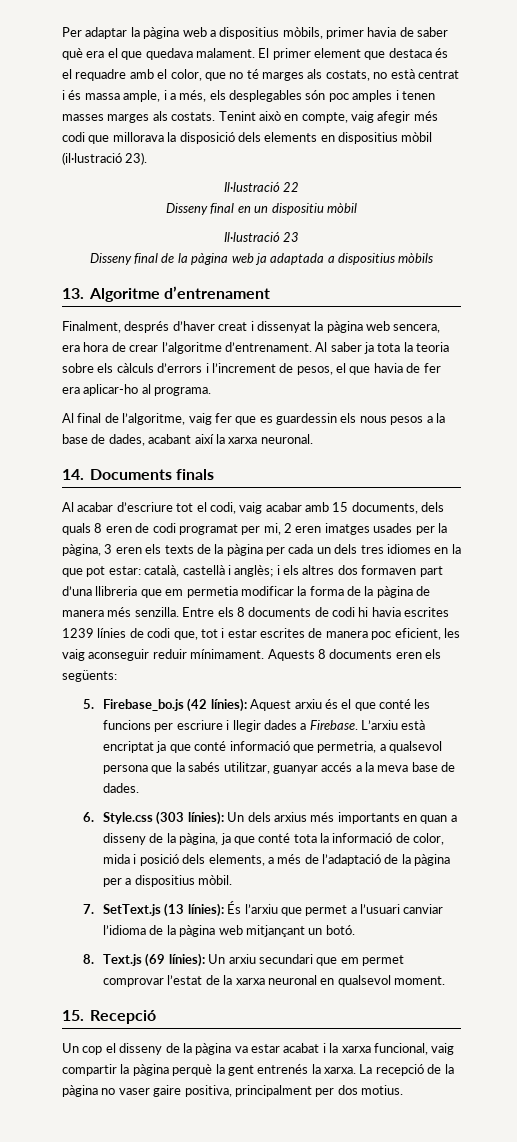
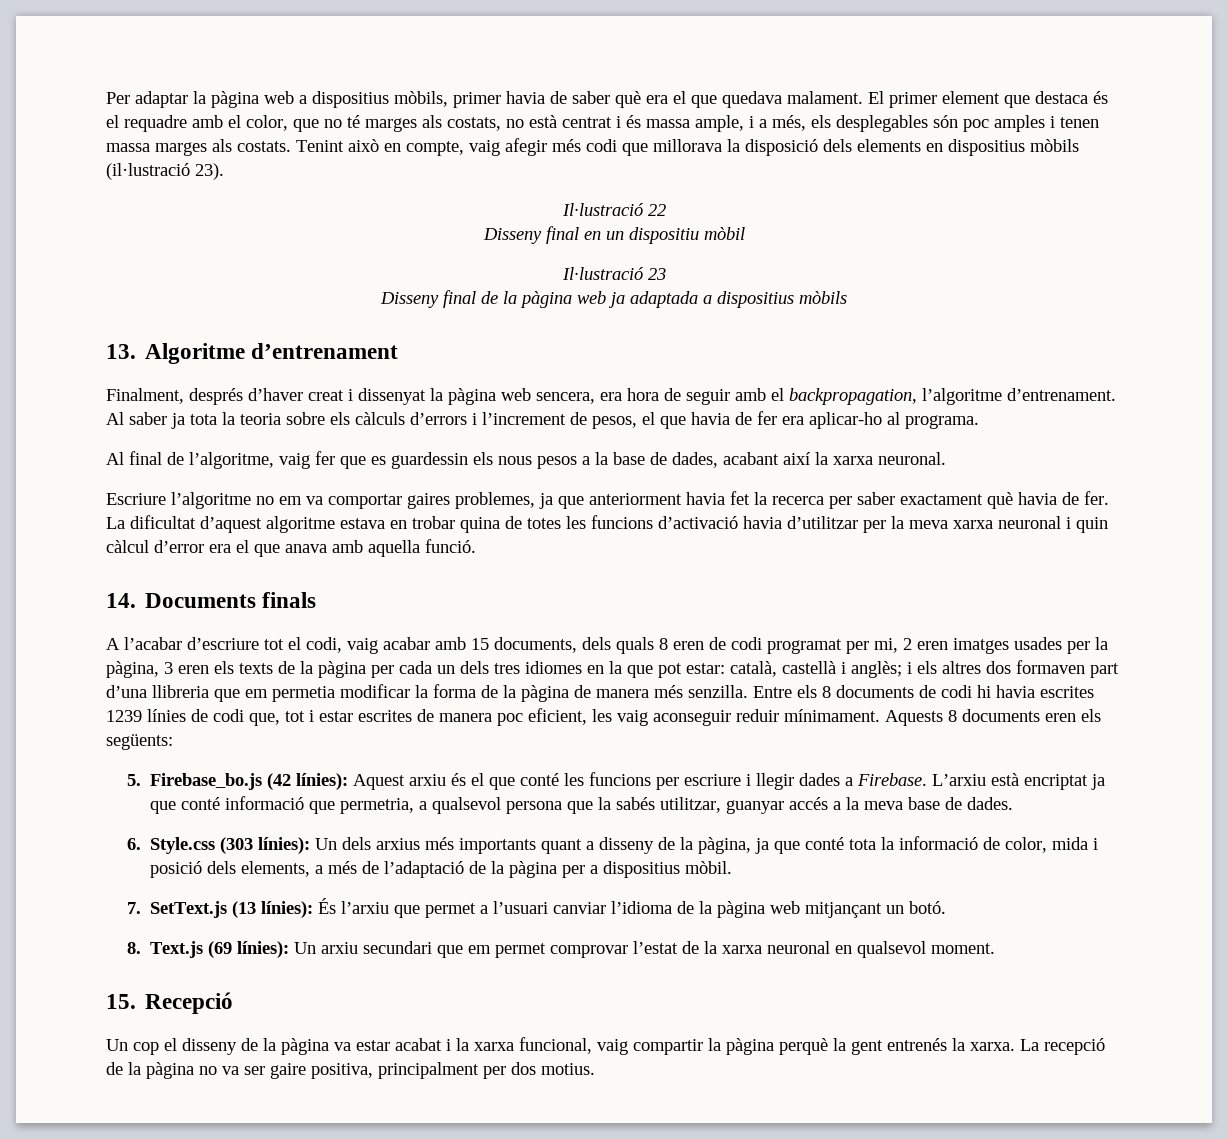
[62,114,104,121] masses -> [106,143,150,152] massa
[401,132,433,142] mòbil -> [1030,139,1079,152] mòbils
[129,345,159,352] crear -> [686,388,917,405] seguir amb el backpropagation,
(313, 439) none -> [106,491,1109,509] [106,515,1108,533] [106,539,476,557] // Escriure l’algoritme no em va comportar gaires problemes, ja que anteriorment havia fet la recerca per saber exactament què havia de fer. La dificultat d’aquest algoritme estava en trobar quina de totes les funcions d’activació havia d’utilitzar per la meva xarxa neuronal i quin càlcul d’error era el que anava amb aquella funció.
[62,502,114,512] Al acabar -> [106,637,182,650] A l’acabar
[403,815,448,824] en quan -> [541,839,583,854] quant
[118,1088,150,1095] vaser -> [222,1066,265,1075] va ser

